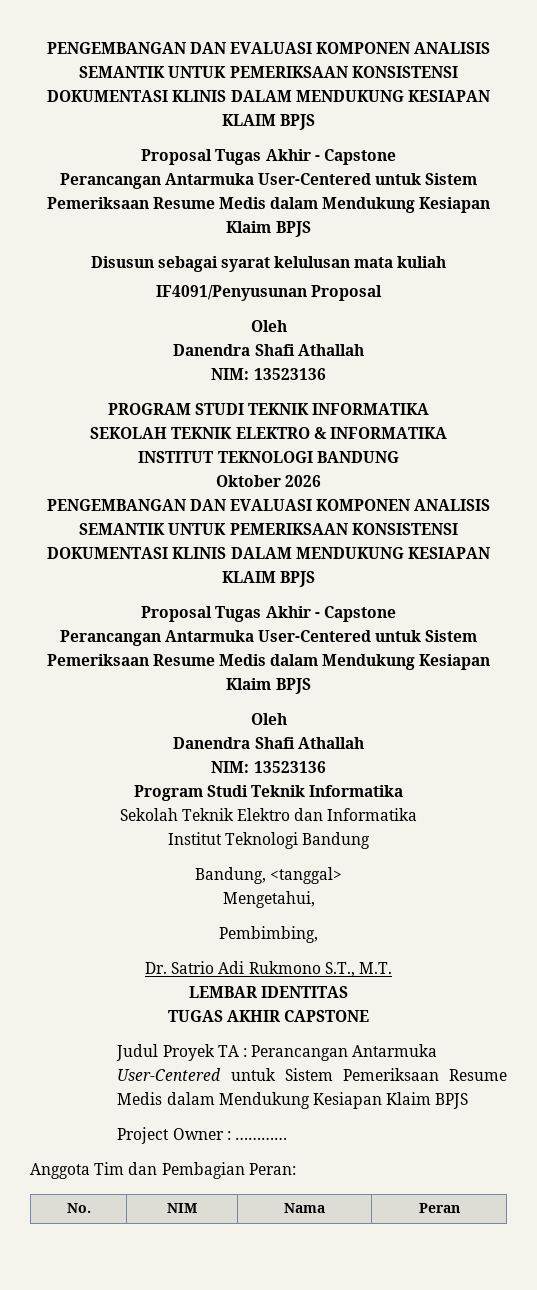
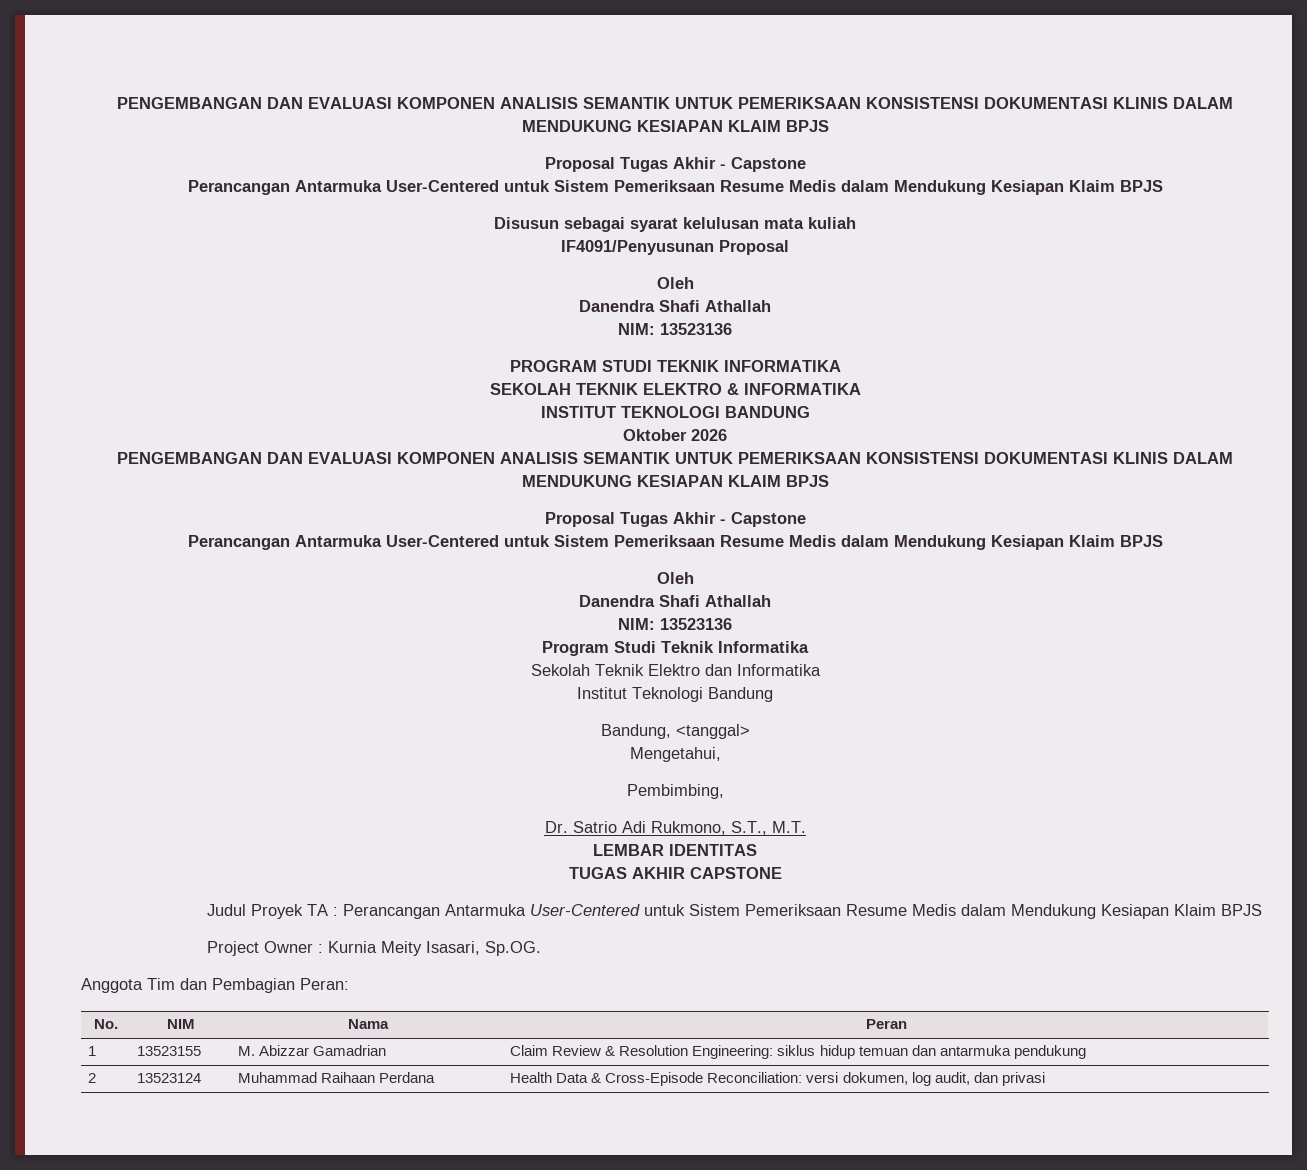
[248,961,321,974] Rukmono -> [650,821,726,835] Rukmono,
[234,1137,287,1140] ………… -> [328,941,542,956] Kurnia Meity Isasari, Sp.OG.
(460, 1208) none -> [88,1046,97,1056] [137,1046,202,1056] [238,1045,387,1056] [510,1045,1086,1059] [88,1073,97,1083] [137,1073,202,1083] [238,1072,436,1083] [510,1072,1045,1086] // 1 | 13523155 | M. Abizzar Gamadrian | Claim Review & Resolution Engineering: siklus hidup temuan dan antarmuka pendukung // 2 | 13523124 | Muhammad Raihaan Perdana | Health Data & Cross-Episode Reconciliation: versi dokumen, log audit, dan privasi

